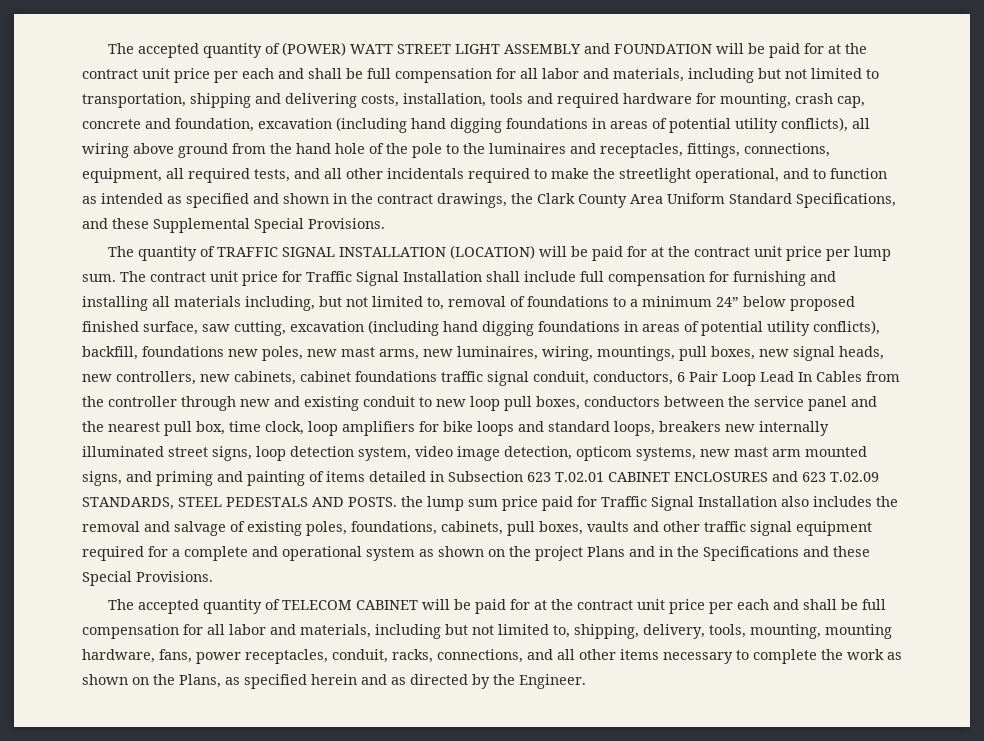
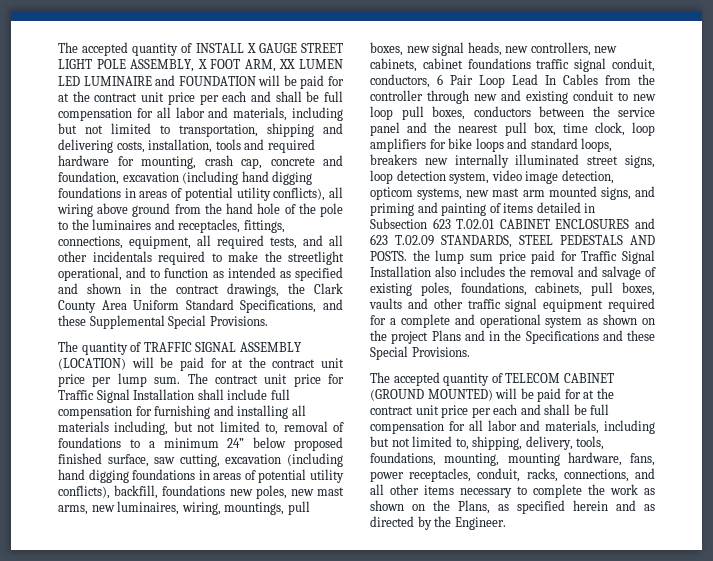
[107,42,581,58] The accepted quantity of (POWER) WATT STREET LIGHT ASSEMBLY -> [58,42,343,56] [58,59,344,72] [58,76,152,86] The accepted quantity of INSTALL X GAUGE STREET LIGHT POLE ASSEMBLY, X FOOT ARM, XX LUMEN LED LUMINAIRE
[338,247,446,257] INSTALLATION -> [239,342,302,352] ASSEMBLY
(418, 605) none -> [370,389,493,401] (GROUND MOUNTED)
(746, 631) none -> [370,452,436,466] foundations,

